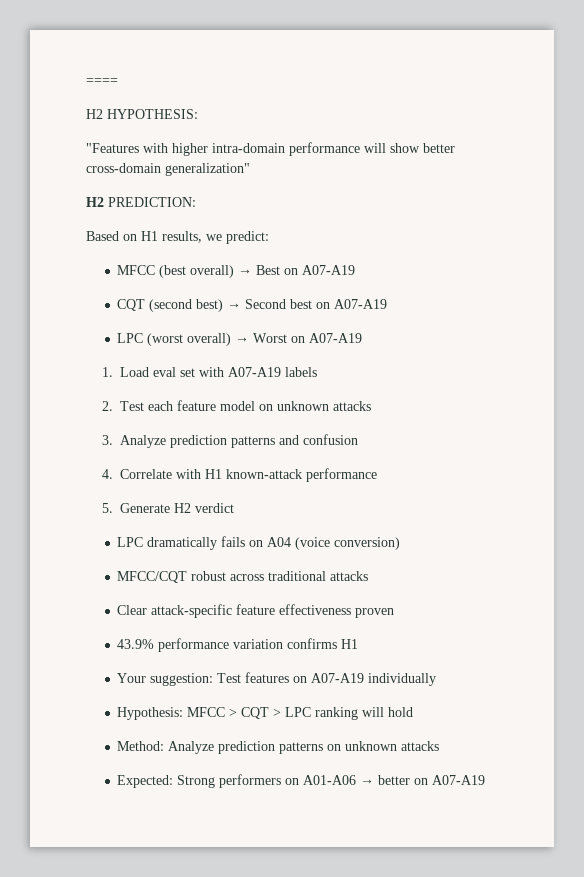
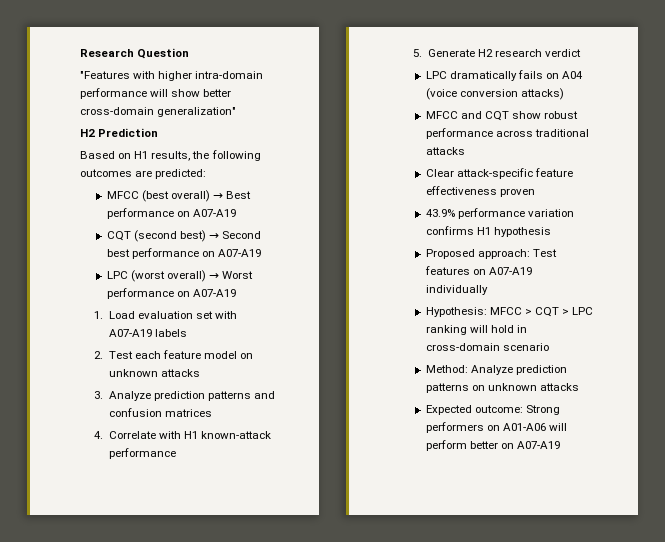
[86,78,118,85] [86,109,198,119] ==== // H2 HYPOTHESIS: -> [80,48,190,59] Research Question
[108,197,196,207] PREDICTION: -> [98,128,159,137] Prediction
[206,231,269,244] we predict: -> [192,150,261,161] [80,169,207,179] the following outcomes are predicted:
(281, 270) none -> [106,208,174,219] performance
(313, 304) none -> [131,248,199,259] performance
(288, 338) none -> [106,288,174,299] performance
[152,367,176,377] eval -> [138,311,194,319] evaluation
(358, 439) none -> [165,409,213,417] matrices
(191, 508) none -> [495,49,543,57] research
[334,537,401,550] [117,571,227,583] conversion) // MFCC/CQT robust -> [459,88,565,100] [425,111,579,121] [425,128,493,139] conversion attacks) // MFCC and CQT show robust performance
[117,673,214,686] // Your suggestion: -> [494,227,552,237] [425,249,530,259] hypothesis // Proposed approach:
(414, 712) none -> [517,325,528,333] [425,343,549,351] in cross-domain scenario
[117,775,174,788] Expected: -> [425,405,523,415] Expected outcome:
[360,779,375,785] → -> [549,423,568,431] [425,440,467,451] will perform

